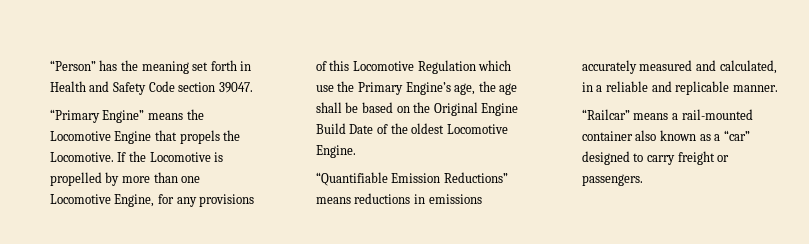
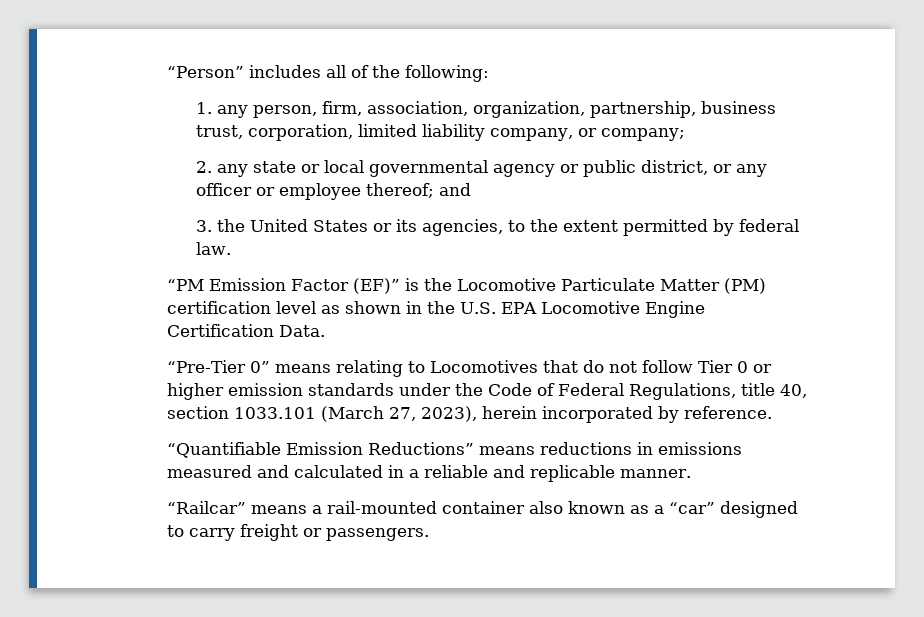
[99,60,252,74] [49,81,253,95] [49,109,204,123] [49,130,241,144] [49,151,224,162] [49,172,201,186] [49,194,255,207] [315,60,512,74] [315,81,518,95] [315,102,519,116] [315,123,508,134] [315,145,356,158] has the meaning set forth in Health and Safety Code section 39047. // “Primary Engine” means the Locomotive Engine that propels the Locomotive. If the Locomotive is propelled by more than one Locomotive Engine, for any provisions of this Locomotive Regulation which use the Primary Engine’s age, the age shall be based on the Original Engine Build Date of the oldest Locomotive Engine. -> [249,65,490,82] [195,101,776,118] [195,124,685,141] [195,160,767,177] [195,183,471,200] [195,219,799,236] [195,242,231,255] [167,278,767,294] [167,301,706,318] [167,324,326,337] [167,360,773,377] [167,383,808,400] [167,406,773,423] includes all of the following: // 1. any person, firm, association, organization, partnership, business trust, corporation, limited liability company, or company; // 2. any state or local governmental agency or public district, or any officer or employee thereof; and // 3. the United States or its agencies, to the extent permitted by federal law. // “PM Emission Factor (EF)” is the Locomotive Particulate Matter (PM) certification level as shown in the U.S. EPA Locomotive Engine Certification Data. // “Pre-Tier 0” means relating to Locomotives that do not follow Tier 0 or higher emission standards under the Code of Federal Regulations, title 40, section 1033.101 (March 27, 2023), herein incorporated by reference.
[581,60,637,74] accurately -> (743, 448) none
[719,60,777,74] calculated, -> [294,465,384,478] calculated

